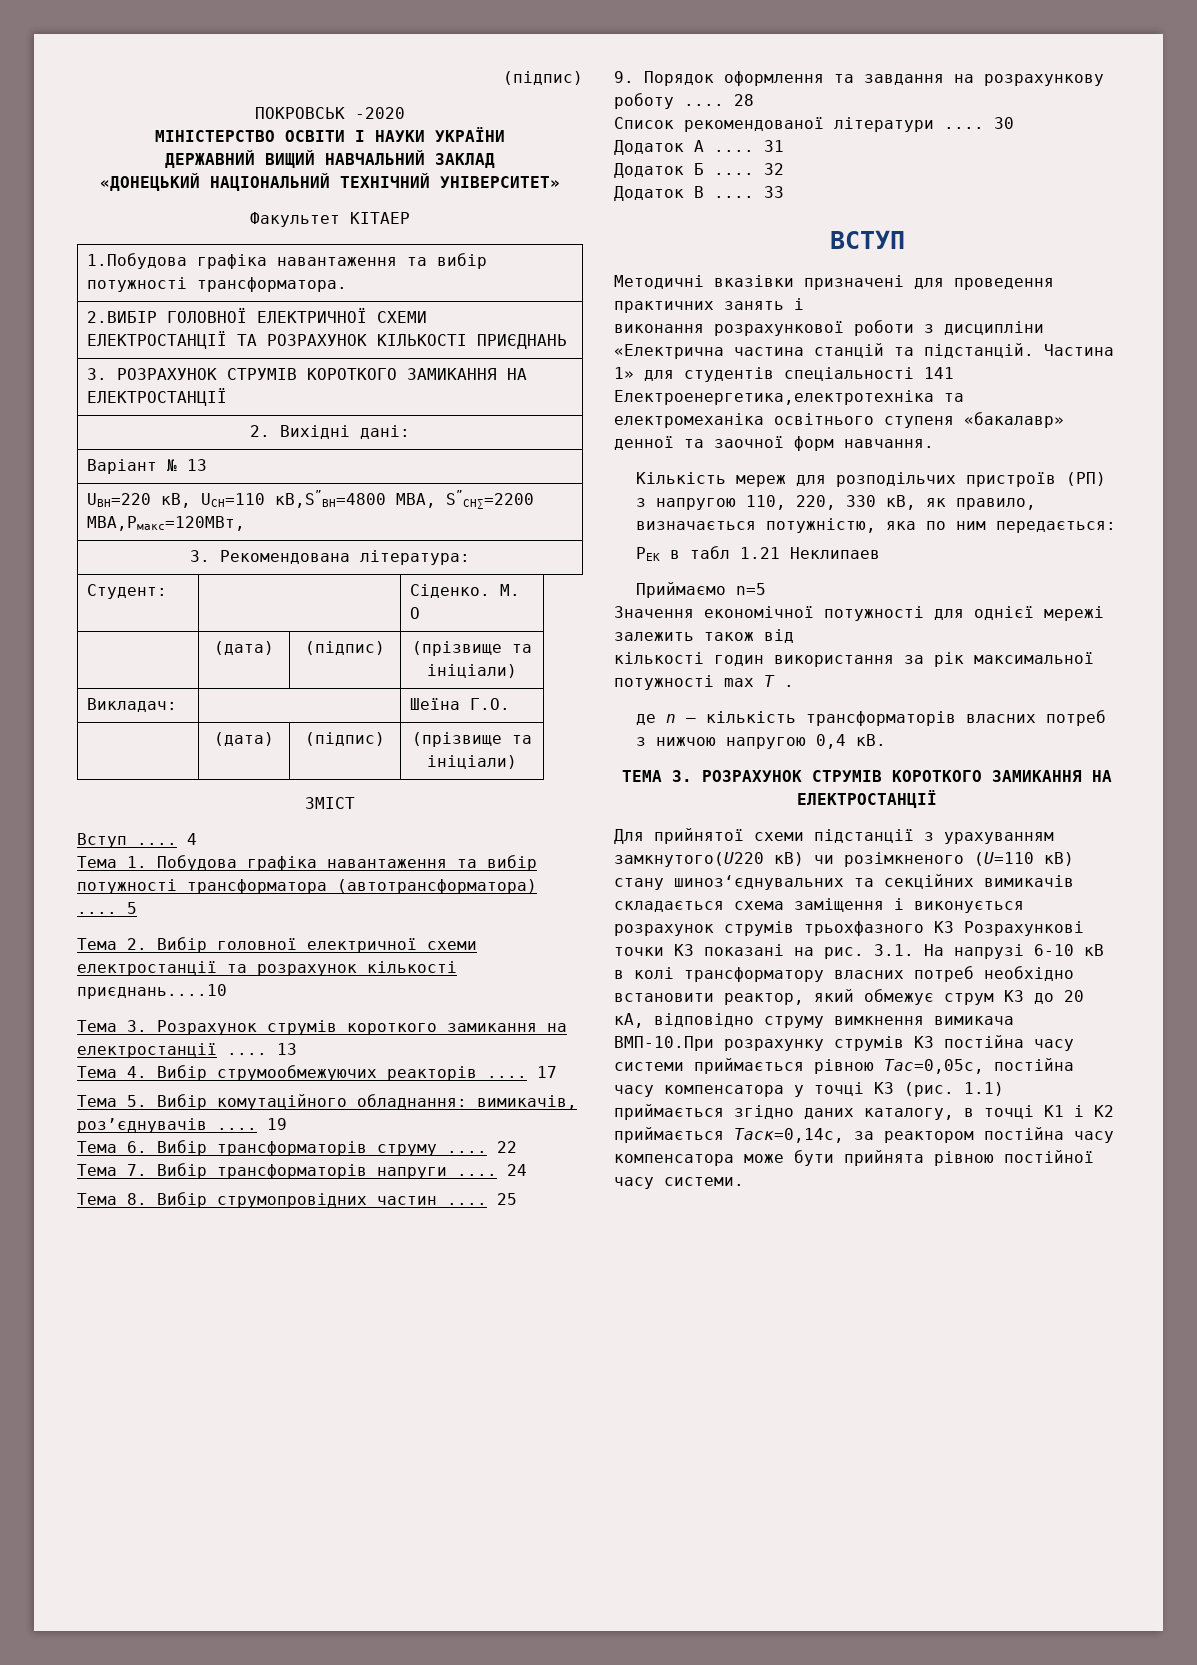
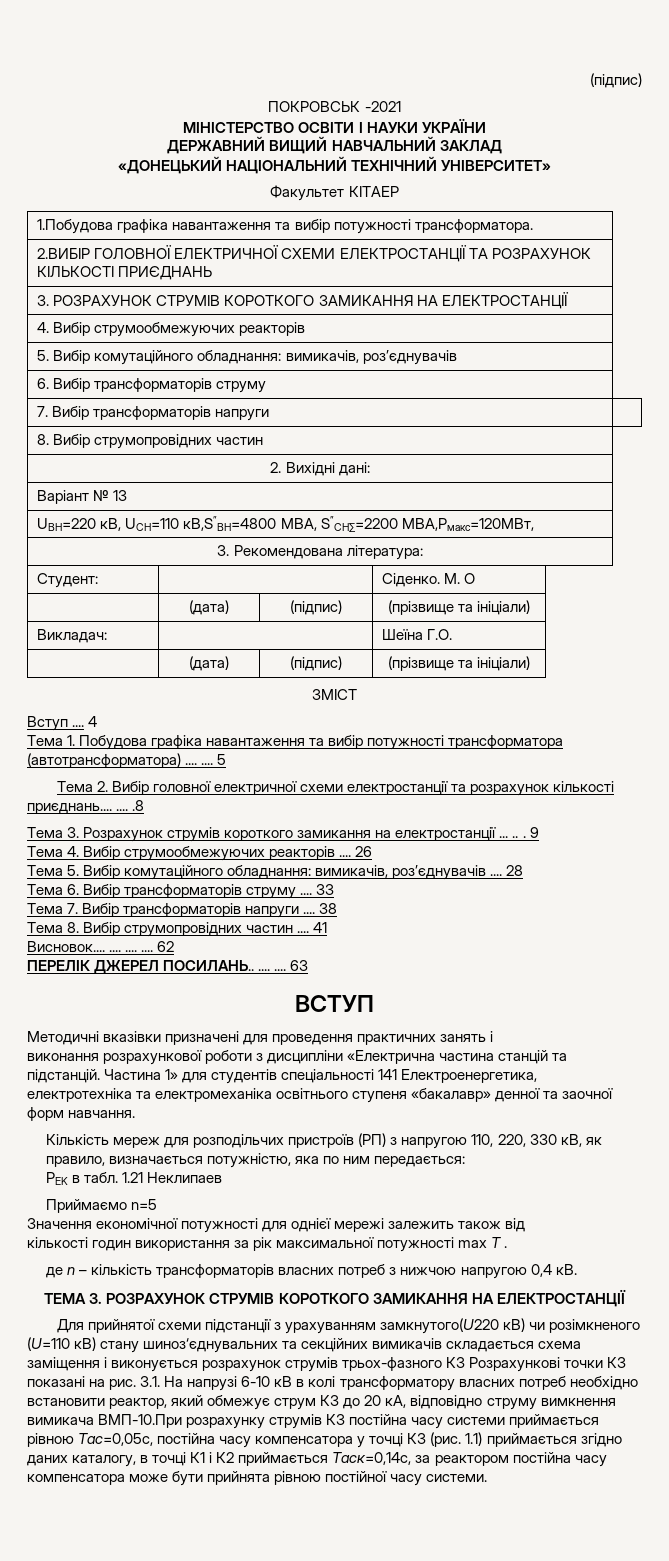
[355,107,405,119] -2020 -> [364,101,401,112] -2021
(228, 397) none -> [37,322,306,337] [37,350,457,365] [37,378,267,393] [37,406,270,421] [37,434,264,449] // 4. Вибір струмообмежуючих реакторів // 5. Вибір комутаційного обладнання: вимикачів, роз’єднувачів // 6. Вибір трансформаторів струму // 7. Вибір трансформаторів напруги | // 8. Вибір струмопровідних частин
(117, 913) none -> [201,763,214,765] ....
[77,984,227,999] приєднань....10 -> [27,800,145,814] приєднань.... .... .8
[227,1043,297,1055] .... 13 -> [499,827,539,838] ... .. . 9
[537,1066,557,1078] 17 -> [355,846,373,857] 26
[267,1118,287,1130] 19 -> [506,865,524,876] 28
[497,1141,517,1153] 22 -> [316,884,335,895] 33
[507,1164,527,1176] 24 -> [319,903,338,914] 38
[497,1193,517,1205] [614,71,1104,86] [614,93,754,109] [614,117,1014,132] [614,140,784,155] [614,163,784,178] [614,186,784,201] 25 // 9. Порядок оформлення та завдання на розрахункову роботу .... 28 // Список рекомендованої літератури .... 30 // Додаток А .... 31 // Додаток Б .... 32 // Додаток В .... 33 -> [313,922,328,933] [27,941,175,952] [27,960,309,974] 41 // Висновок.... .... .... .... 62 // ПЕРЕЛІК ДЖЕРЕЛ ПОСИЛАНЬ.. .... .... 63
[614,390,934,405] Електроенергетика,електротехніка -> [401,1069,538,1083] [27,1088,132,1102] Електроенергетика, електротехніка
[689,546,730,559] табл -> [84,1172,119,1183] табл.
[804,921,924,936] трьохфазного -> [342,1357,443,1371] трьох-фазного

